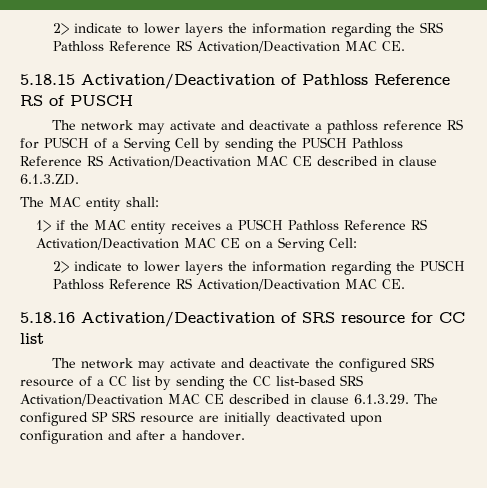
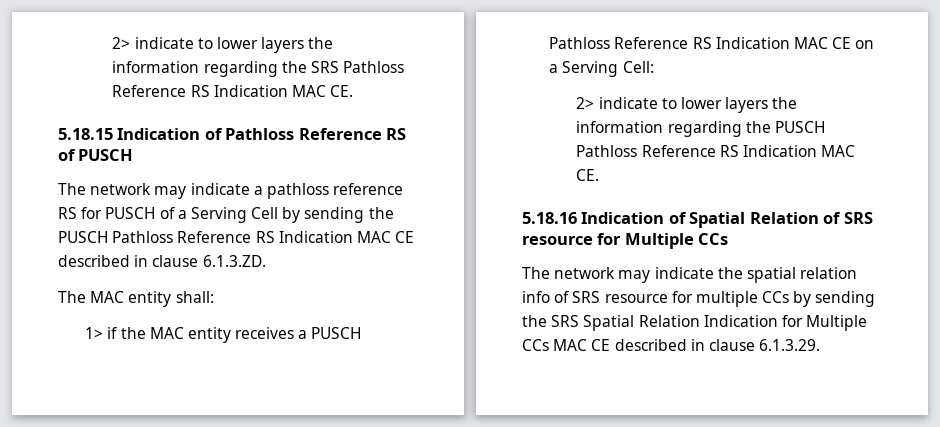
[196,41,340,53] Activation/Deactivation -> [213,85,288,97] Indication
[81,73,275,89] Activation/Deactivation -> [117,128,201,140] Indication
[170,120,311,130] activate and deactivate -> [190,183,250,195] indicate
[108,156,251,168] Activation/Deactivation -> [278,231,353,243] Indication
[36,238,180,250] Activation/Deactivation -> [715,37,790,49] Indication
[196,279,340,291] Activation/Deactivation -> [742,145,817,157] Indication
[81,311,465,327] [20,333,44,344] [52,357,435,372] [20,375,363,390] [20,394,163,406] Activation/Deactivation of SRS resource for CC list // The network may activate and deactivate the configured SRS resource of a CC list by sending the CC list-based SRS Activation/Deactivation -> [581,212,873,228] [522,233,729,249] [522,267,858,283] [522,291,876,307] [522,315,868,331] [522,339,549,351] Indication of Spatial Relation of SRS resource for Multiple CCs // The network may indicate the spatial relation info of SRS resource for multiple CCs by sending the SRS Spatial Relation Indication for Multiple CCs
[414,394,438,404] [20,411,382,426] [20,430,245,444] The configured SP SRS resource are initially deactivated upon configuration and after a handover. -> (821, 345) none

